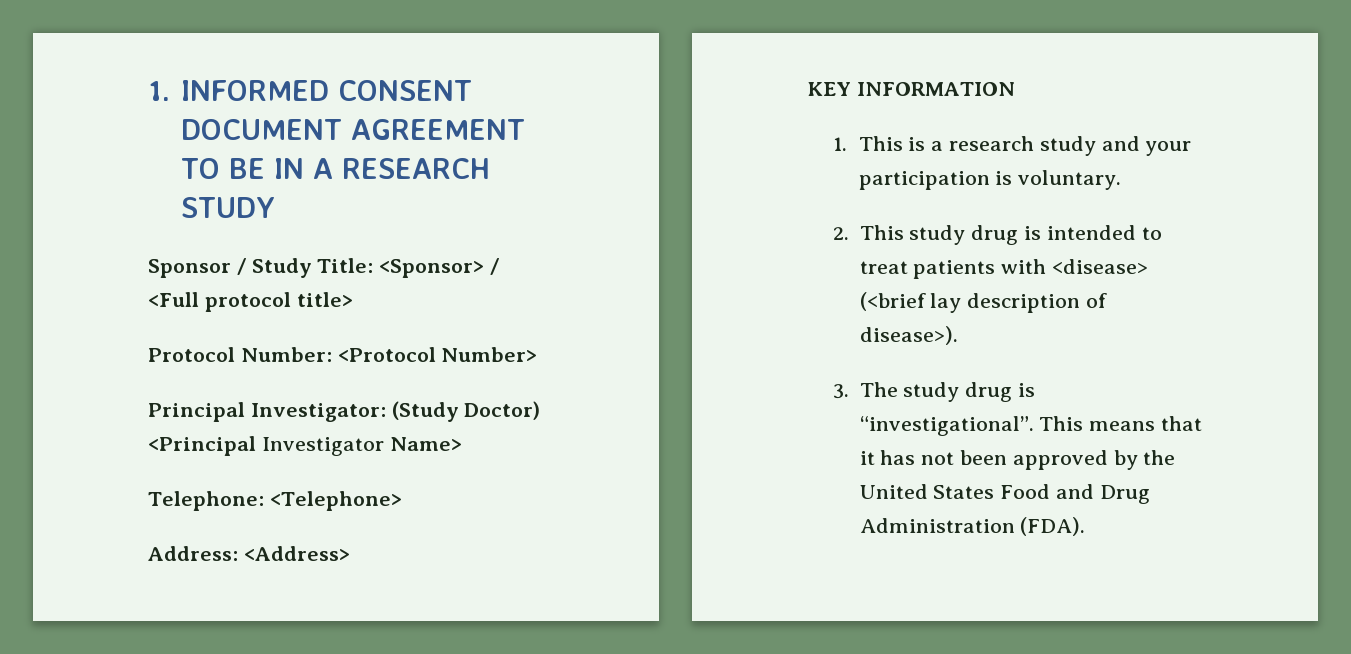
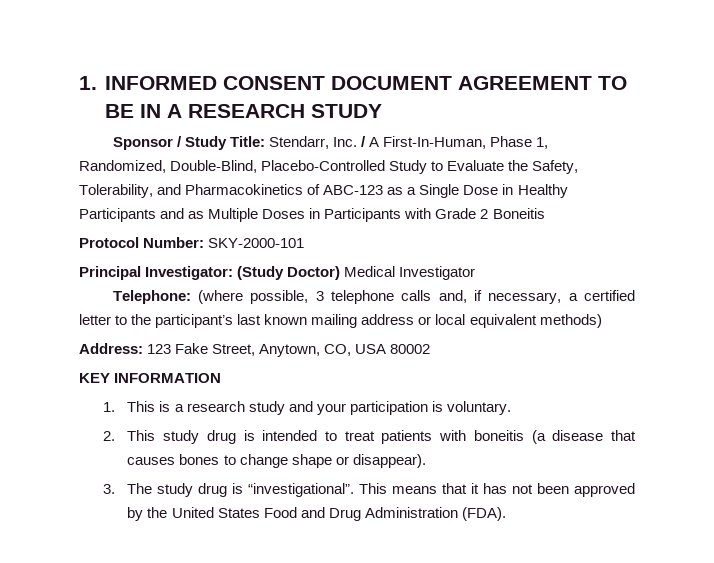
[379,258,500,278] [148,292,353,312] <Sponsor> / <Full protocol title> -> [268,136,549,149] [79,160,579,174] [79,184,568,198] [79,208,545,222] Stendarr, Inc. / A First-In-Human, Phase 1, Randomized, Double-Blind, Placebo-Controlled Study to Evaluate the Safety, Tolerability, and Pharmacokinetics of ABC-123 as a Single Dose in Healthy Participants and as Multiple Doses in Participants with Grade 2 Boneitis
[337,347,538,362] <Protocol Number> -> [208,238,305,248] SKY-2000-101
[148,436,256,456] <Principal -> [344,266,396,277] Medical
[389,437,462,451] Name> -> (476, 273) none
[269,491,402,511] [148,546,350,561] <Telephone> // Address: <Address> -> [198,290,635,304] [79,314,602,328] [79,343,431,357] (where possible, 3 telephone calls and, if necessary, a certified letter to the participant’s last known mailing address or local equivalent methods) // Address: 123 Fake Street, Anytown, CO, USA 80002
[1051,259,1148,274] [859,292,1107,313] [859,326,958,345] <disease> (<brief lay description of disease>). -> [473,430,636,444] [127,454,426,468] boneitis (a disease that causes bones to change shape or disappear).

